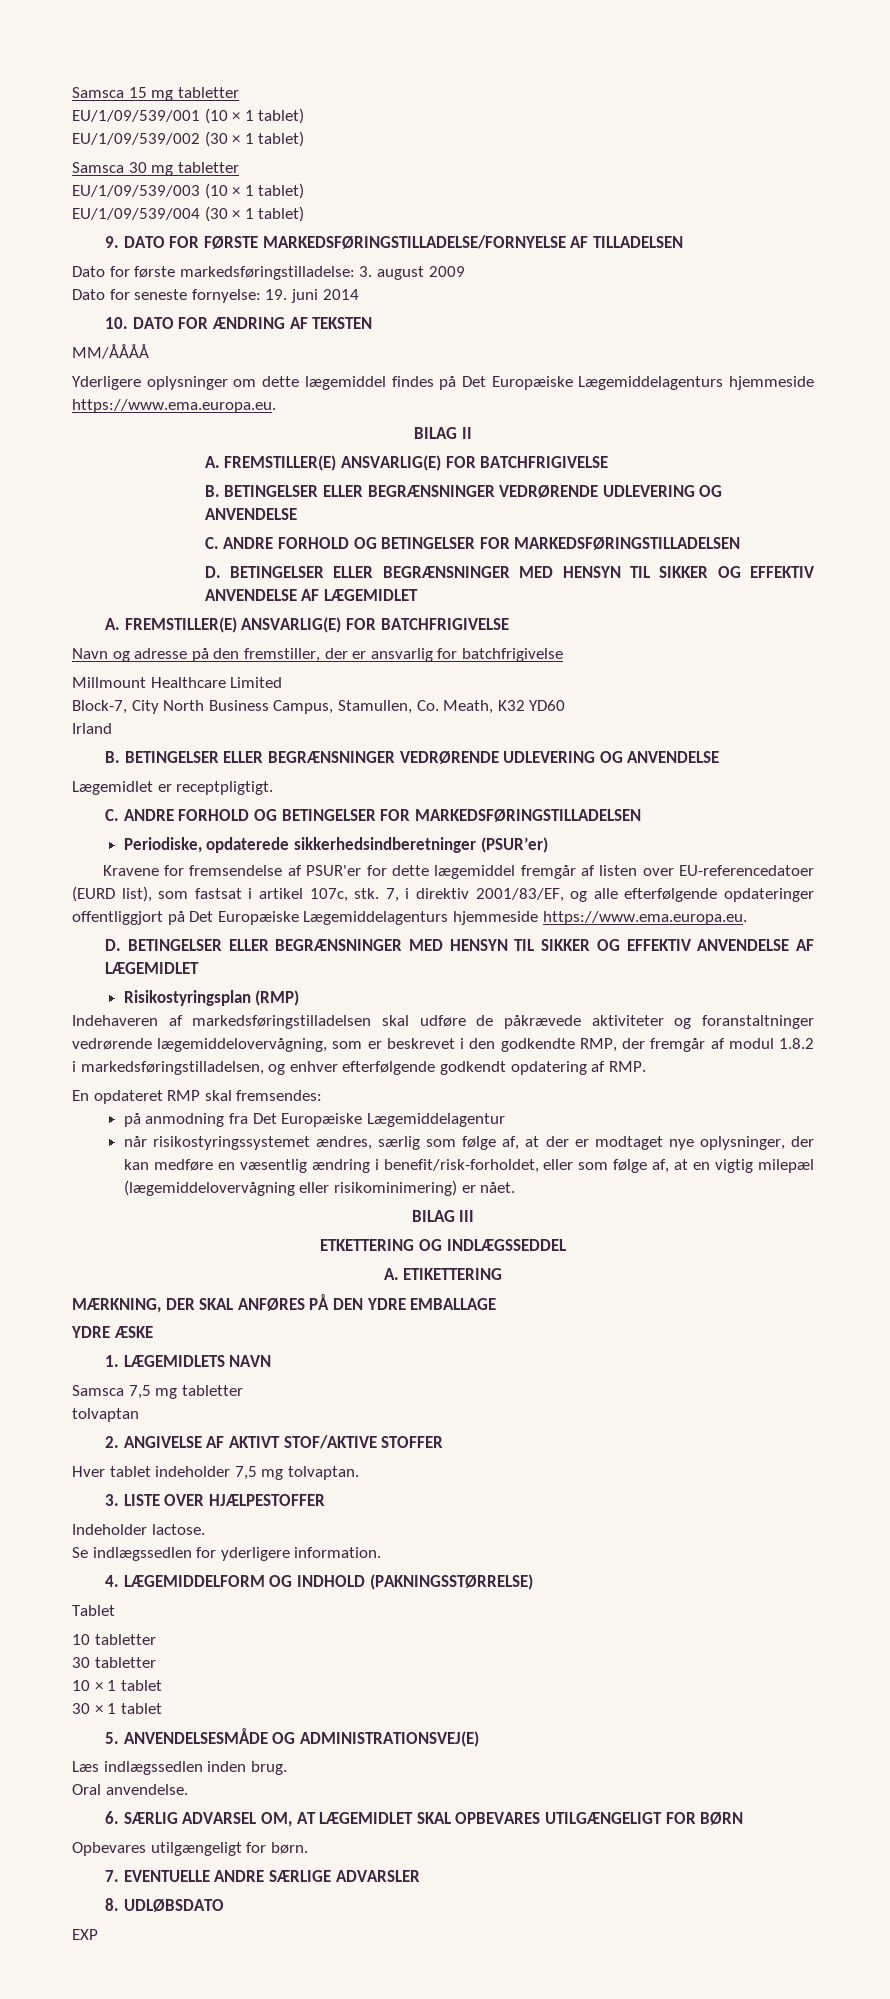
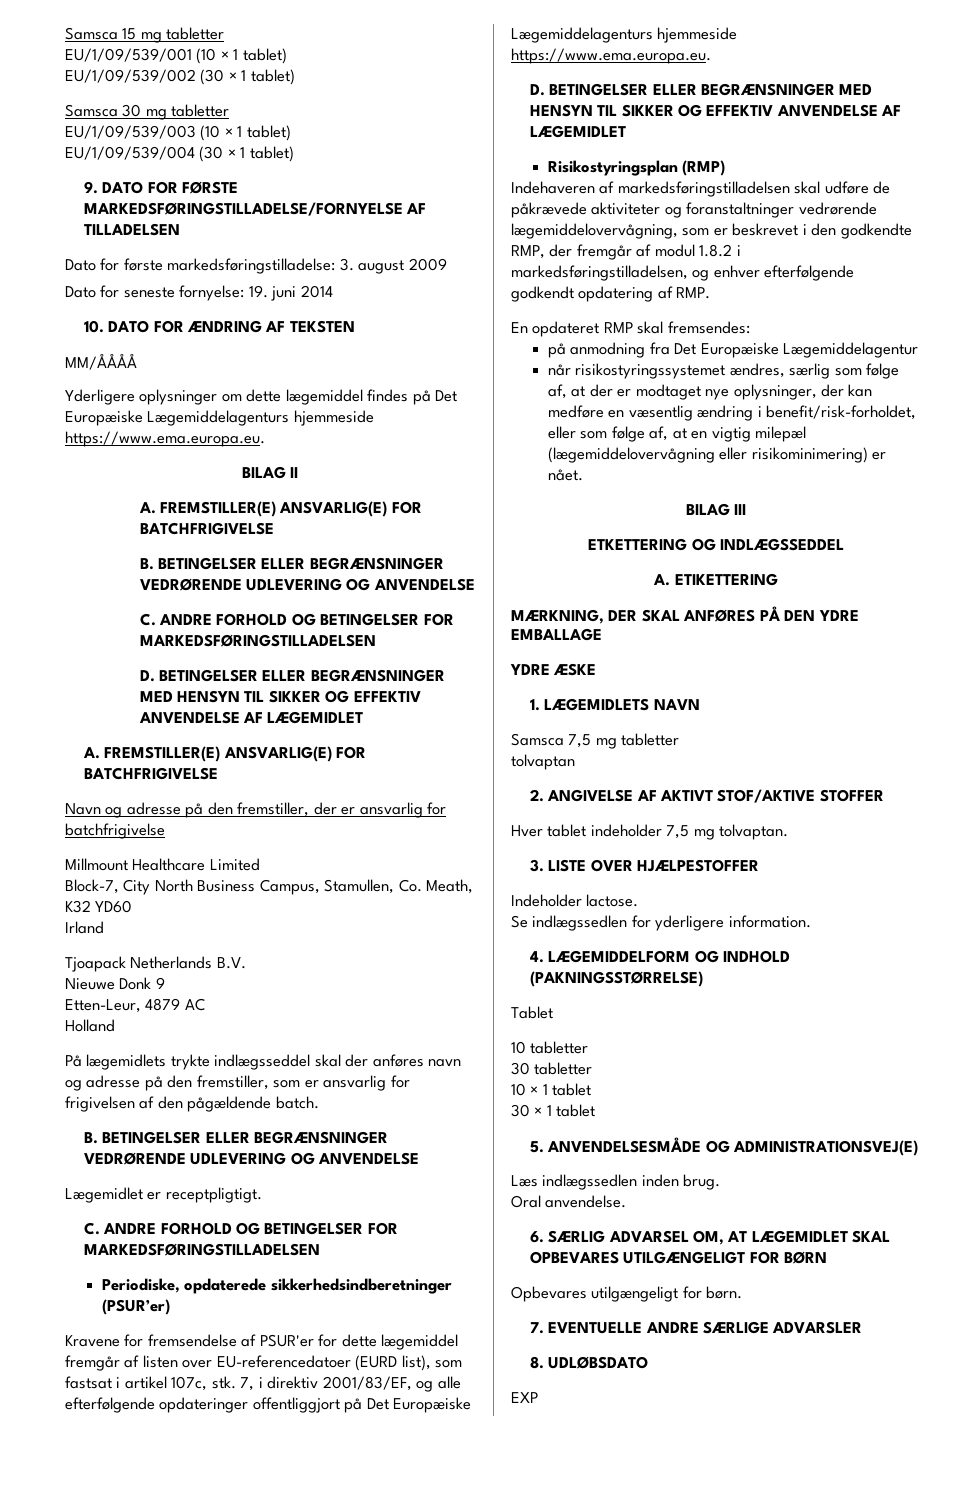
(112, 728) none -> [65,956,246,972] [65,977,165,990] [65,998,205,1013] [65,1019,115,1032] [65,1054,462,1070] [65,1075,410,1091] [65,1096,319,1112] // Tjoapack Netherlands B.V. // Nieuwe Donk 9 // Etten-Leur, 4879 AC // Holland // På lægemidlets trykte indlægsseddel skal der anføres navn og adresse på den fremstiller, som er ansvarlig for frigivelsen af den pågældende batch.

